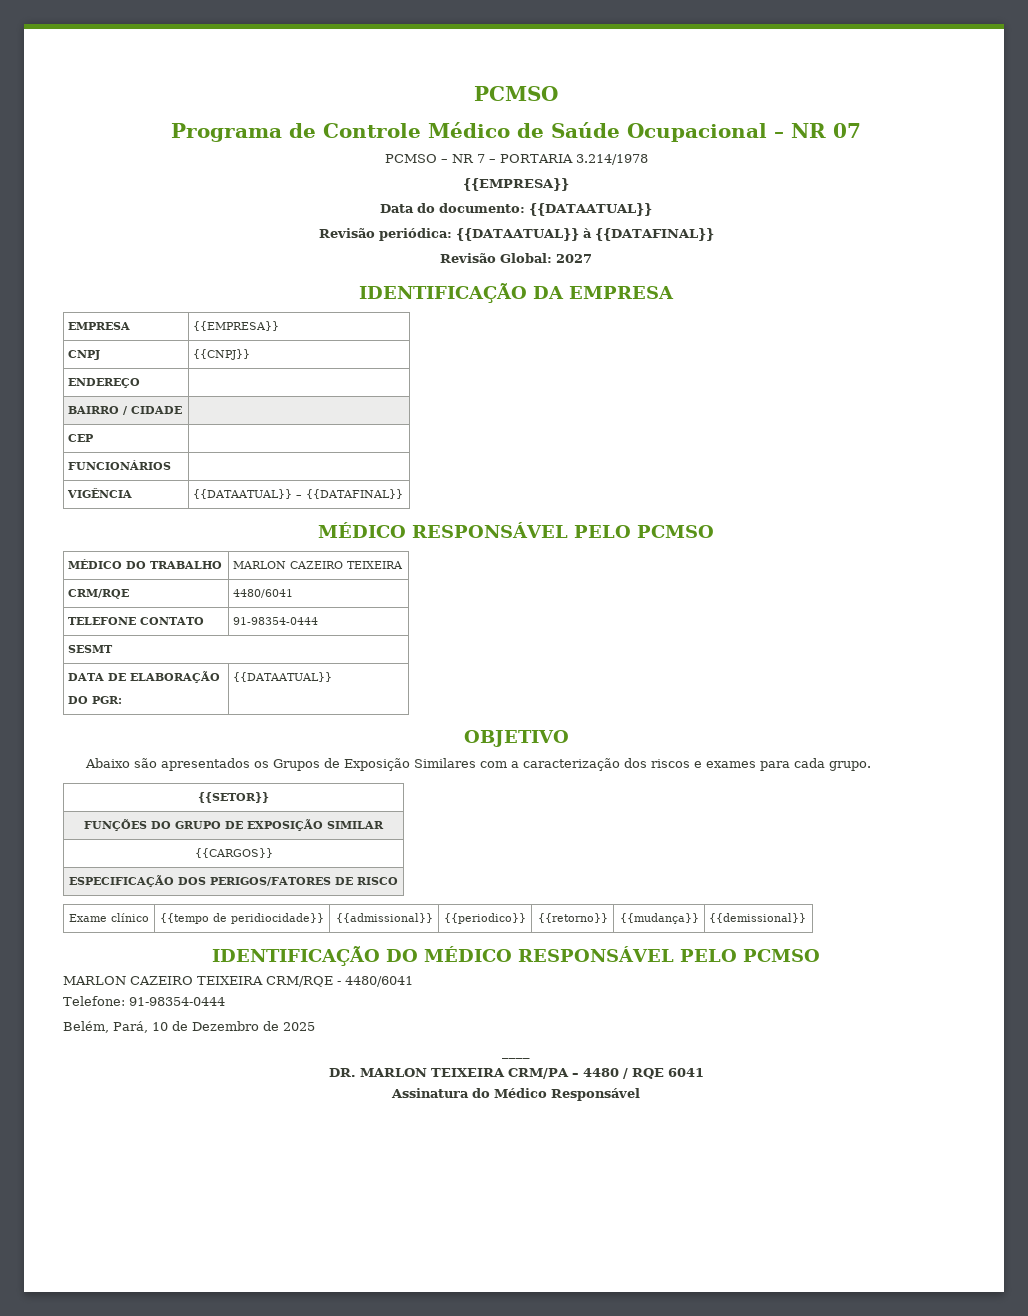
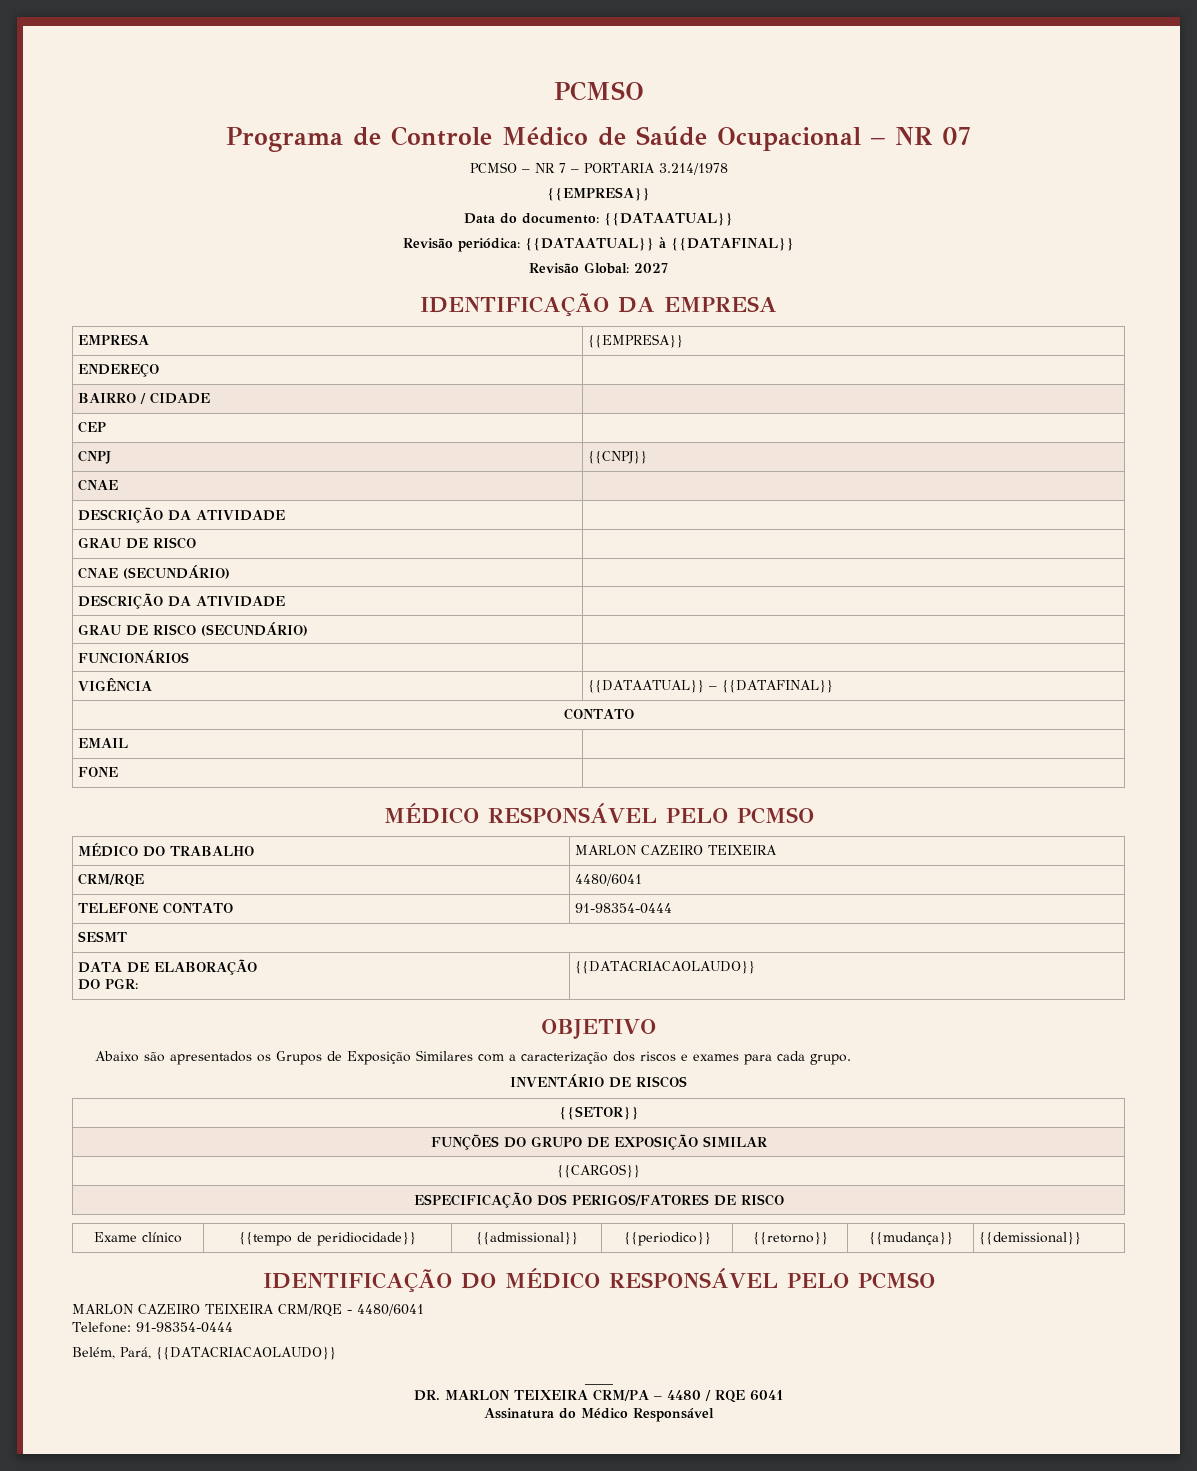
[68,350,101,360] [193,349,251,360] // CNPJ | {{CNPJ}} -> (684, 341) none
(94, 438) none -> [78,450,112,464] [588,451,648,464] [78,479,119,491] [78,507,286,523] [78,537,197,549] [78,565,231,579] [78,593,286,609] [78,622,309,636] // CNPJ | {{CNPJ}} // CNAE | // DESCRIÇÃO DA ATIVIDADE | // GRAU DE RISCO | // CNAE (SECUNDÁRIO) | // DESCRIÇÃO DA ATIVIDADE | // GRAU DE RISCO (SECUNDÁRIO) |
(404, 494) none -> [563,708,634,720] [78,738,129,748] [78,767,119,777] // CONTATO // EMAIL | // FONE |
[233,672,333,682] {{DATAATUAL}} -> [575,961,756,974] {{DATACRIACAOLAUDO}}
(871, 766) none -> [510,1074,687,1088] // INVENTÁRIO DE RISCOS
[152,1021,315,1031] 10 de Dezembro de 2025 -> [156,1347,336,1360] {{DATACRIACAOLAUDO}}

